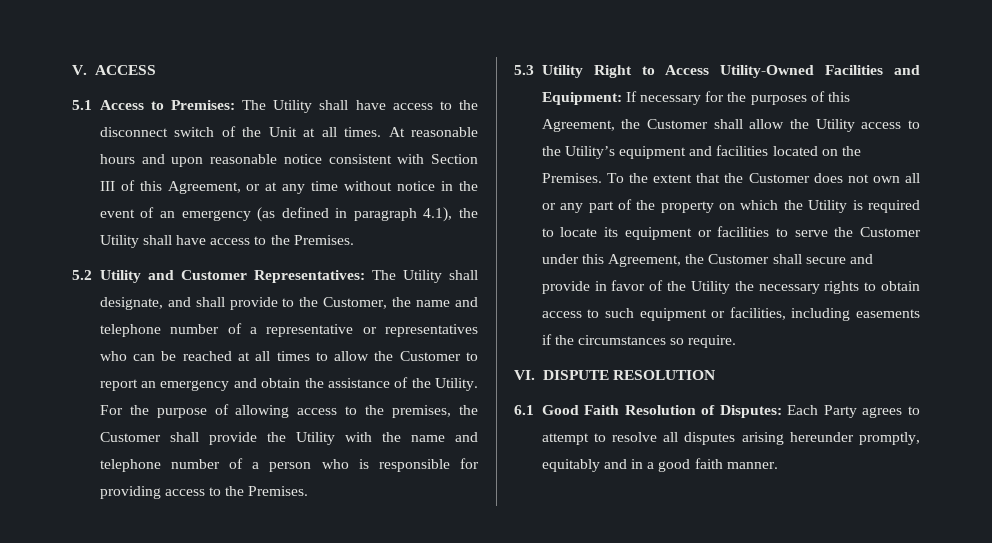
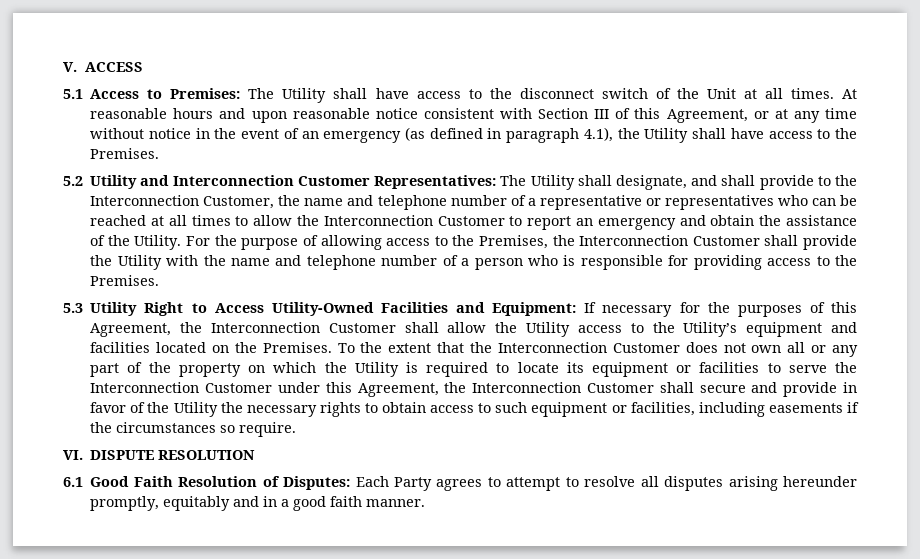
(174, 275) none -> [172,175,294,186] Interconnection
(319, 302) none -> [90,195,200,206] Interconnection
(394, 356) none -> [323,215,433,226] Interconnection
[392,405,478,418] premises, the -> [478,235,689,249] Premises, the Interconnection
(641, 124) none -> [210,322,320,333] Interconnection
(744, 178) none -> [497,342,607,353] Interconnection
(854, 232) none -> [90,382,200,393] Interconnection
(705, 259) none -> [472,382,582,393] Interconnection

